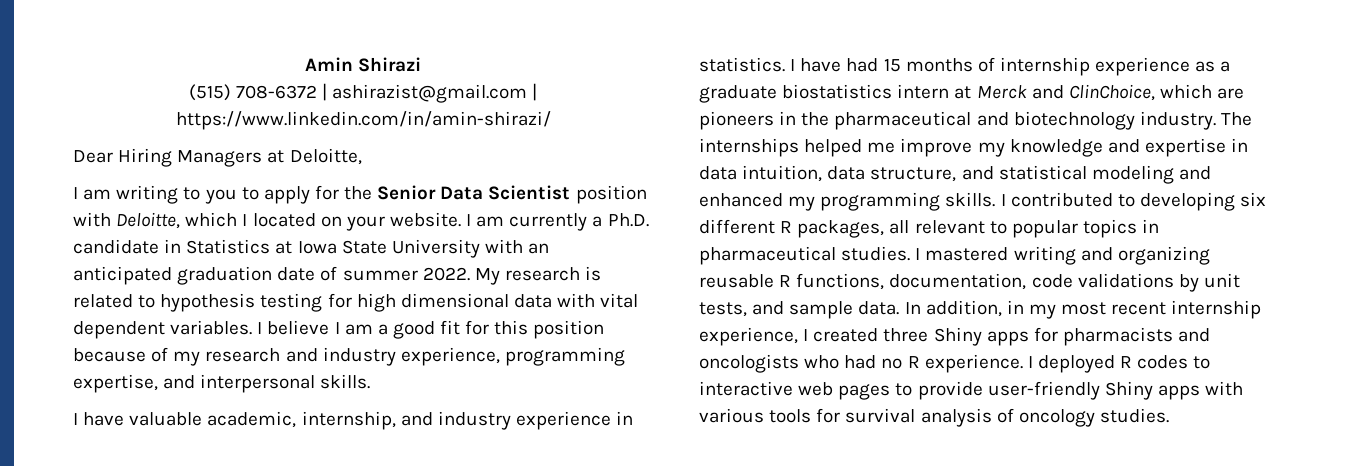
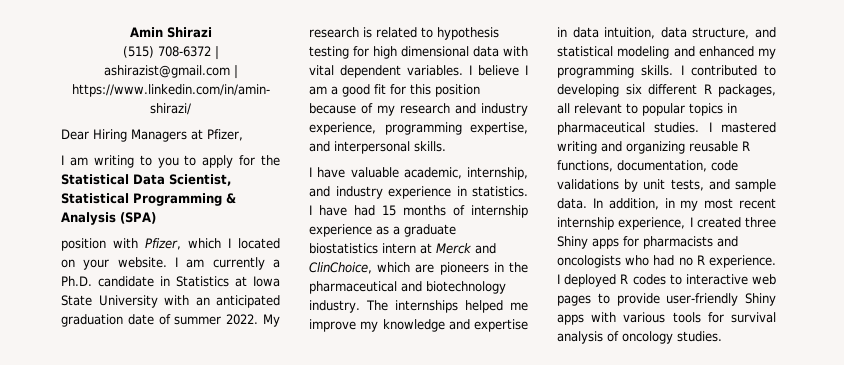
[289,148,362,165] Deloitte, -> [207,129,243,141] Pfizer,
[377,185,571,200] Senior Data Scientist -> [61,174,231,186] [61,193,236,206] [61,212,156,225] Statistical Data Scientist, Statistical Programming & Analysis (SPA) //
[116,212,181,229] Deloitte, -> [145,238,181,250] Pfizer,

